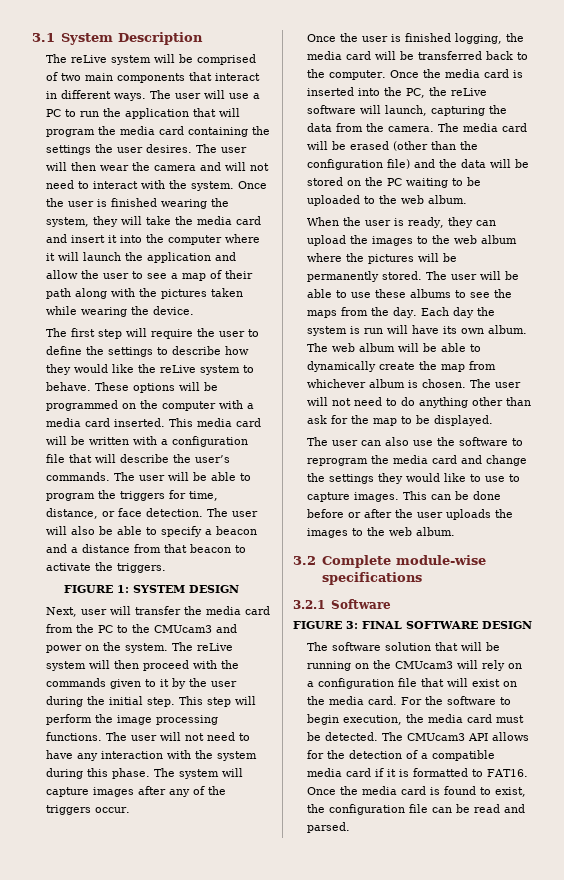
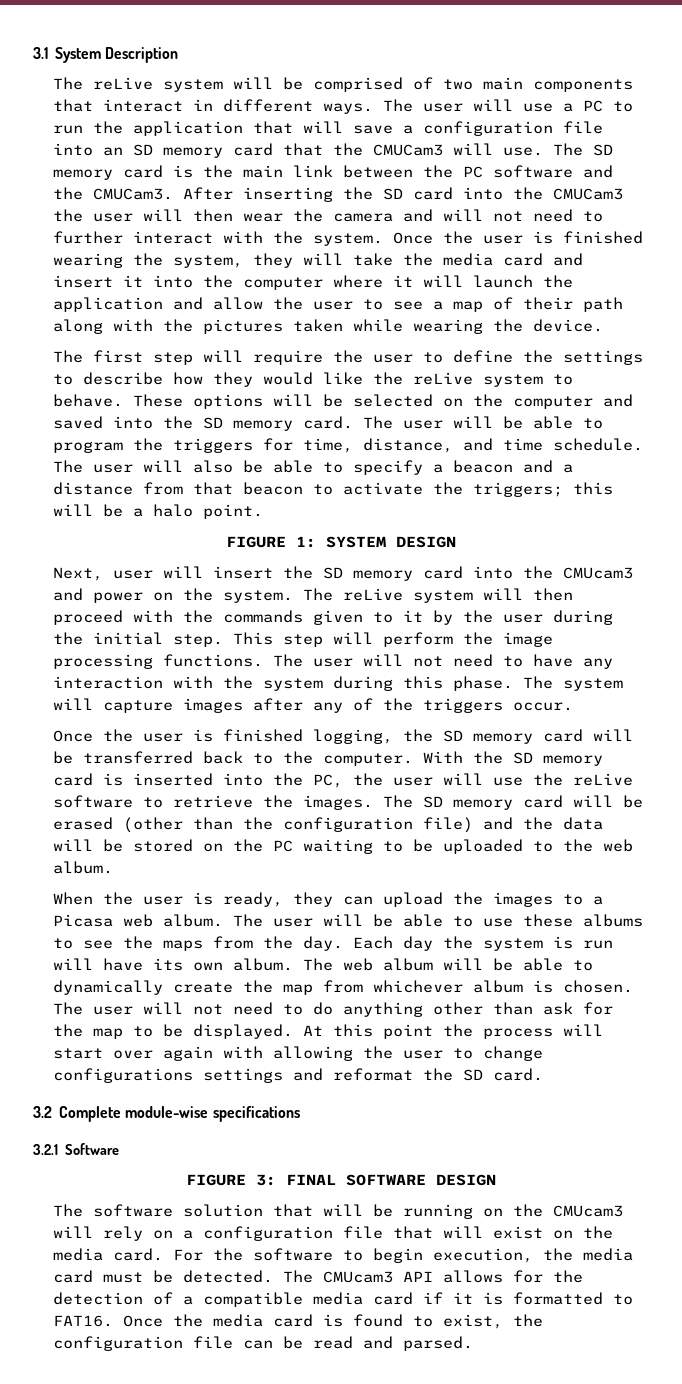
[46,126,271,137] [46,144,218,155] program the media card containing the settings the user desires. The -> [353,121,604,136] [53,143,614,158] [53,165,614,180] [53,187,624,202] [53,209,84,222] save a configuration file into an SD memory card that the CMUCam3 will use. The SD memory card is the main link between the PC software and the CMUCam3. After inserting the SD card into the CMUCam3 the
(90, 185) none -> [53,231,124,244] further
[46,400,119,411] programmed -> [353,394,434,407] selected
[219,400,255,409] [46,418,262,427] [46,436,249,447] [46,454,231,463] [46,472,111,481] with a media card inserted. This media card will be written with a configuration file that will describe the user’s commands. -> [603,394,634,407] [53,416,354,431] and saved into the SD memory card.
[102,508,204,517] or face detection. -> [463,438,644,451] and time schedule.
[117,563,167,573] triggers. -> [473,482,614,497] [53,504,264,519] triggers; this will be a halo point.
[135,606,271,615] [46,624,129,633] transfer the media card from the PC to -> [213,566,514,581] insert the SD memory card into
[307,51,343,60] media -> [443,730,534,744] SD memory
[390,69,481,78] Once the media -> [423,751,604,766] With the SD memory
[451,88,488,96] [307,105,508,116] [307,123,499,132] reLive software will launch, capturing the data from the camera. The media -> [393,773,634,786] [53,795,514,810] user will use the reLive software to retrieve the images. The SD memory
[432,235,518,244] [307,253,458,264] [307,271,423,282] the web album where the pictures will be permanently stored. -> [593,896,604,905] [53,914,224,927] a Picasa web album.
[307,437,524,446] [307,455,528,466] [307,473,521,484] [307,491,502,502] [307,509,514,520] [307,527,456,538] // The user can also use the software to reprogram the media card and change the settings they would like to use to capture images. This can be done before or after the user uploads the images to the web album. -> [303,1024,604,1039] [53,1046,544,1061] [53,1068,544,1083] At this point the process will start over again with allowing the user to change configurations settings and reformat the SD card.

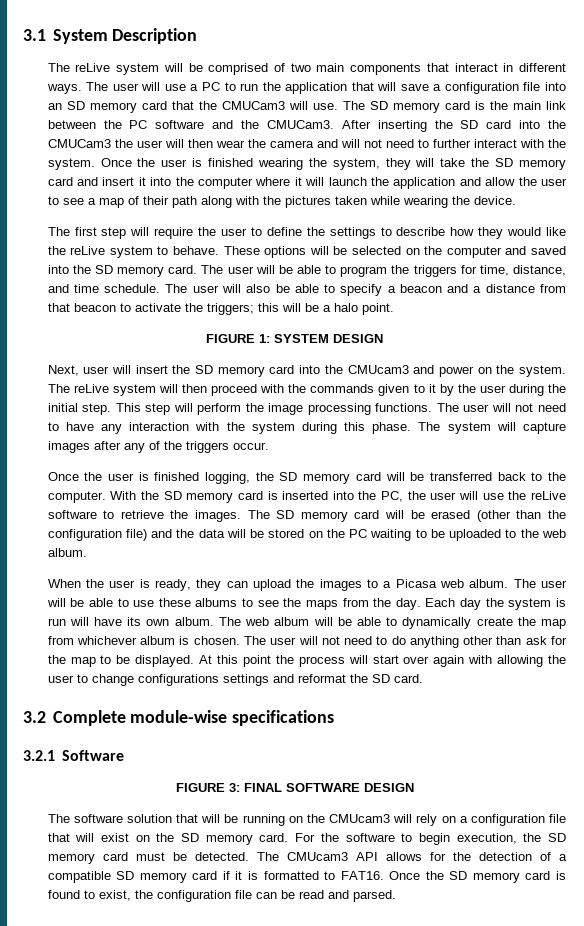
[443,253,494,266] media -> [495,158,566,170] SD memory
[53,1248,104,1261] media -> [181,833,253,845] SD memory
[583,1248,634,1261] media -> [548,833,566,842] [47,853,95,864] SD memory
[313,1292,364,1305] media -> [116,871,187,883] SD memory
[213,1314,264,1327] media -> [449,871,520,883] SD memory

